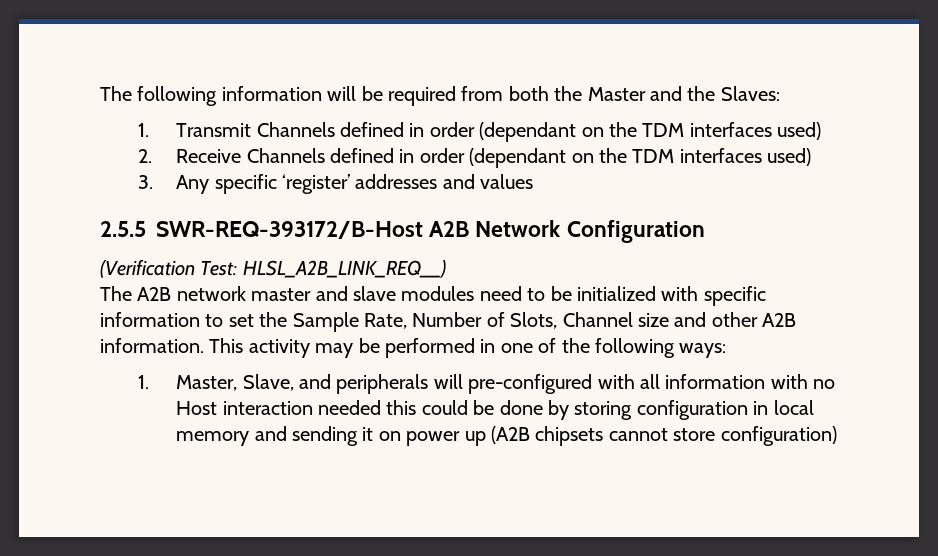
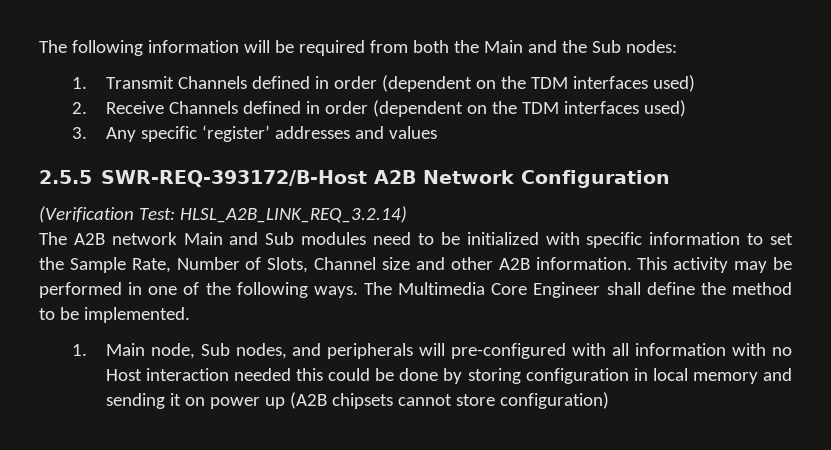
[587,87,646,101] Master -> [483,40,523,53] Main
[720,86,780,101] Slaves: -> [591,40,677,53] Sub nodes:
[479,122,577,142] (dependant -> [381,75,472,92] (dependent
[469,148,567,168] (dependant -> [372,100,463,117] (dependent
[242,260,446,278] HLSL_A2B_LINK_REQ__) -> [179,206,407,223] HLSL_A2B_LINK_REQ_3.2.14)
[251,286,396,301] master and slave -> [183,232,295,245] Main and Sub
[679,343,727,358] [138,374,294,391] ways: // 1. Master, Slave, -> [313,282,792,298] [39,307,190,323] [72,343,287,359] ways. The Multimedia Core Engineer shall define the method to be implemented. // 1. Main node, Sub nodes,

